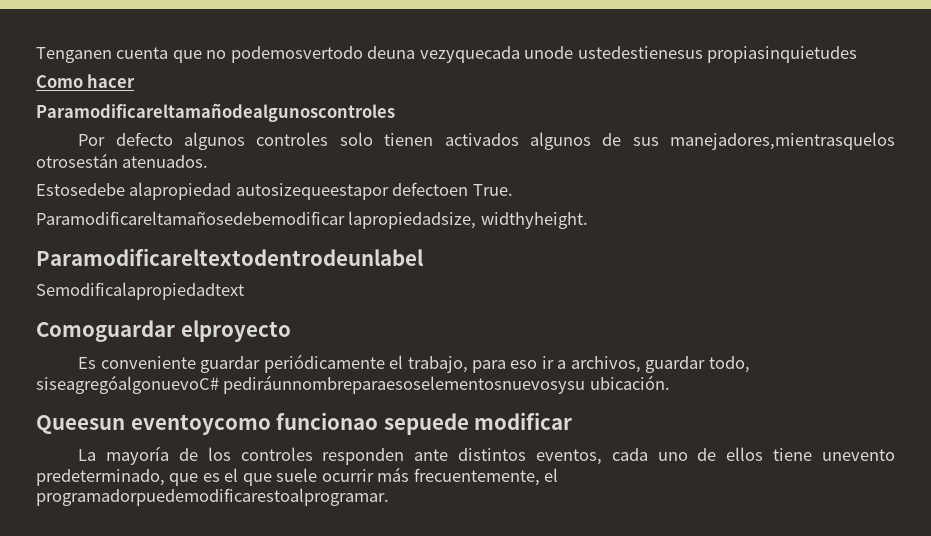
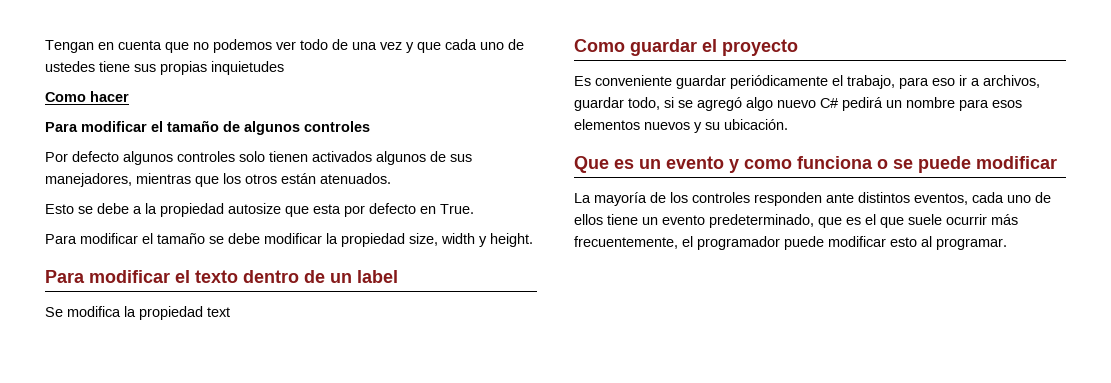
[36,47,112,63] Tenganen -> [45,40,114,53] Tengan en
[230,46,858,63] [36,74,136,88] [36,103,395,122] podemosvertodo deuna vezyquecada unode ustedestienesus propiasinquietudes // Como hacer // Paramodificareltamañodealgunoscontroles -> [213,39,524,53] [45,61,284,75] [45,91,129,102] [45,120,370,135] podemos ver todo de una vez y que cada uno de ustedes tiene sus propias inquietudes // Como hacer // Para modificar el tamaño de algunos controles
[670,132,896,150] [36,153,209,168] [36,182,513,200] [36,211,588,229] [36,248,423,266] [36,282,244,300] [36,320,291,342] manejadores,mientrasquelos otrosestán atenuados. // Estosedebe alapropiedad autosizequeestapor defectoen True. // Paramodificareltamañosedebemodificar lapropiedadsize, widthyheight. // Paramodificareltextodentrodeunlabel // Semodificalapropiedadtext // Comoguardar elproyecto -> [45,173,391,187] [45,203,474,217] [45,233,533,247] [45,270,398,283] [45,306,230,320] [574,39,798,56] manejadores, mientras que los otros están atenuados. // Esto se debe a la propiedad autosize que esta por defecto en True. // Para modificar el tamaño se debe modificar la propiedad size, width y height. // Para modificar el texto dentro de un label // Se modifica la propiedad text // Como guardar el proyecto
[36,375,670,394] [36,412,469,435] siseagregóalgonuevoC# pediráunnombreparaesoselementosnuevosysu ubicación. // Queesun eventoycomo funcionao sepuede -> [664,97,1022,111] [574,119,788,133] [574,156,971,173] si se agregó algo nuevo C# pedirá un nombre para esos elementos nuevos y su ubicación. // Que es un evento y como funciona o se puede
[822,449,895,461] unevento -> [642,215,705,225] un evento
[36,488,389,506] programadorpuedemodificarestoalprogramar. -> [697,236,1007,250] programador puede modificar esto al programar.

